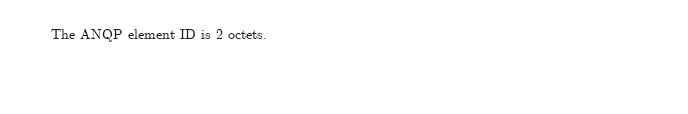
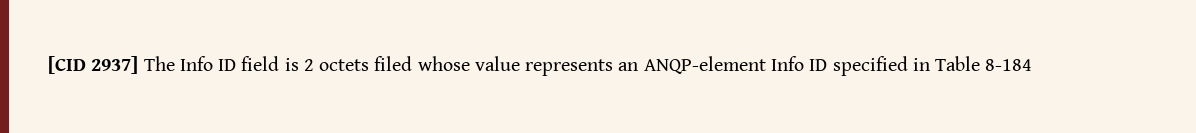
[51,29,267,42] The ANQP element ID is 2 octets. -> [48,56,1033,76] [CID 2937] The Info ID field is 2 octets filed whose value represents an ANQP-element Info ID specified in Table 8-184

